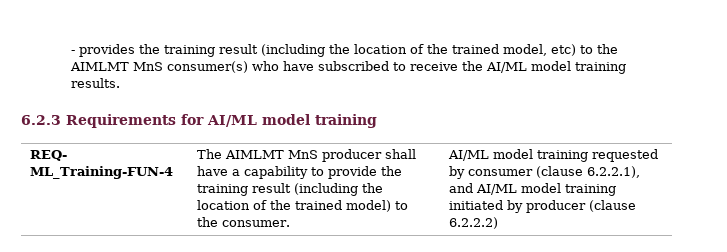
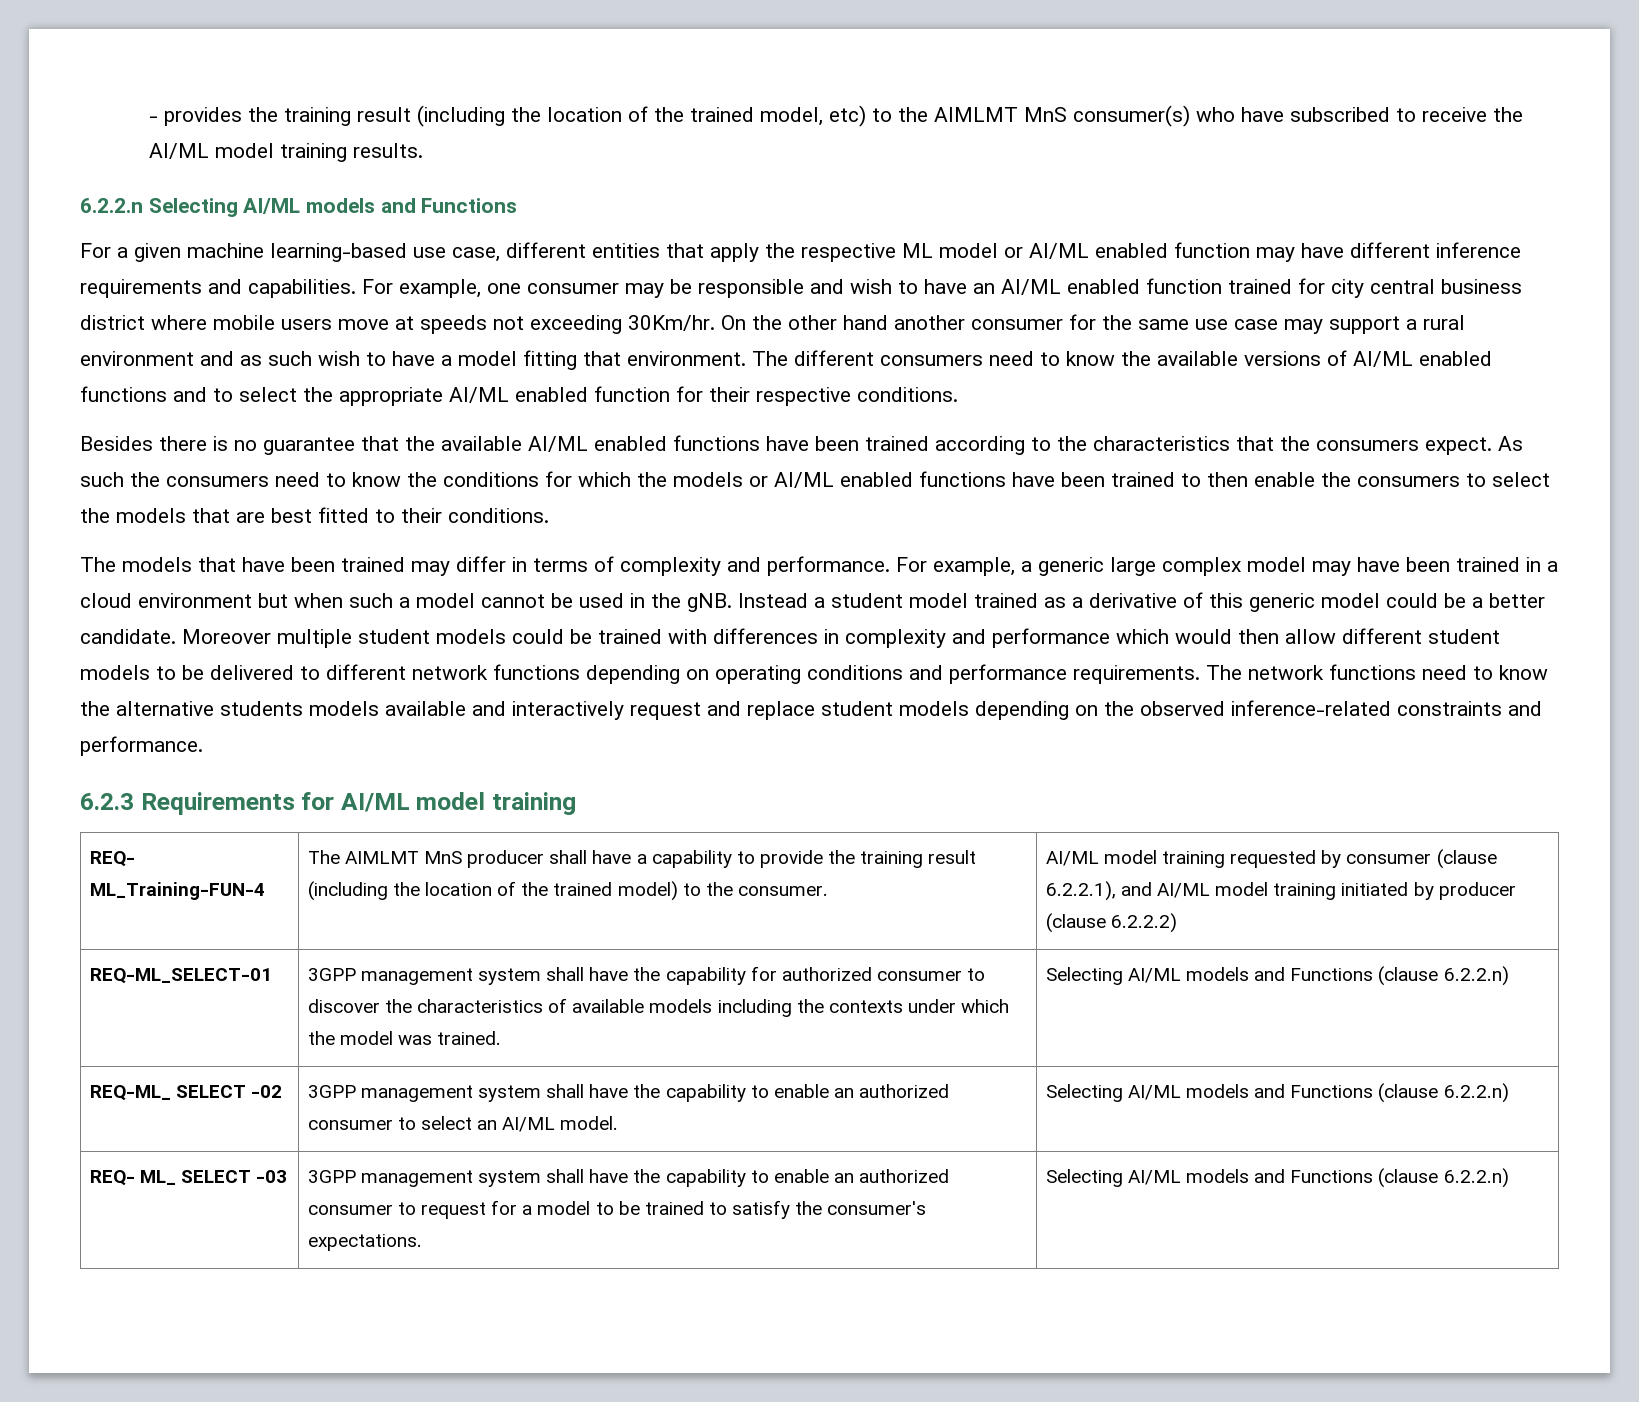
(120, 83) none -> [80,198,518,217] [80,242,1521,262] [80,278,1522,298] [80,314,1465,334] [80,350,1492,370] [80,386,958,406] [80,435,1523,455] [80,471,1550,488] [80,507,549,523] [80,556,1558,576] [80,592,1545,612] [80,628,1500,648] [80,664,1548,684] [80,700,1542,720] [80,736,203,756] // 6.2.2.n Selecting AI/ML models and Functions // For a given machine learning-based use case, different entities that apply the respective ML model or AI/ML enabled function may have different inference requirements and capabilities. For example, one consumer may be responsible and wish to have an AI/ML enabled function trained for city central business district where mobile users move at speeds not exceeding 30Km/hr. On the other hand another consumer for the same use case may support a rural environment and as such wish to have a model fitting that environment. The different consumers need to know the available versions of AI/ML enabled functions and to select the appropriate AI/ML enabled function for their respective conditions. // Besides there is no guarantee that the available AI/ML enabled functions have been trained according to the characteristics that the consumers expect. As such the consumers need to know the conditions for which the models or AI/ML enabled functions have been trained to then enable the consumers to select the models that are best fitted to their conditions. // The models that have been trained may differ in terms of complexity and performance. For example, a generic large complex model may have been trained in a cloud environment but when such a model cannot be used in the gNB. Instead a student model trained as a derivative of this generic model could be a better candidate. Moreover multiple student models could be trained with differences in complexity and performance which would then allow different student models to be delivered to different network functions depending on operating conditions and performance requirements. The network functions need to know the alternative students models available and interactively request and replace student models depending on the observed inference-related constraints and performance.
(499, 223) none -> [89,968,272,984] [307,966,986,985] [307,998,1010,1017] [307,1031,502,1045] [1045,966,1509,986] [89,1085,283,1101] [307,1084,950,1102] [307,1116,619,1132] [1045,1083,1509,1103] [89,1170,288,1186] [307,1169,950,1187] [307,1200,927,1219] [307,1234,422,1251] [1045,1168,1509,1188] // REQ-ML_SELECT-01 | 3GPP management system shall have the capability for authorized consumer to discover the characteristics of available models including the contexts under which the model was trained. | Selecting AI/ML models and Functions (clause 6.2.2.n) // REQ-ML_ SELECT -02 | 3GPP management system shall have the capability to enable an authorized consumer to select an AI/ML model. | Selecting AI/ML models and Functions (clause 6.2.2.n) // REQ- ML_ SELECT -03 | 3GPP management system shall have the capability to enable an authorized consumer to request for a model to be trained to satisfy the consumer's expectations. | Selecting AI/ML models and Functions (clause 6.2.2.n)

